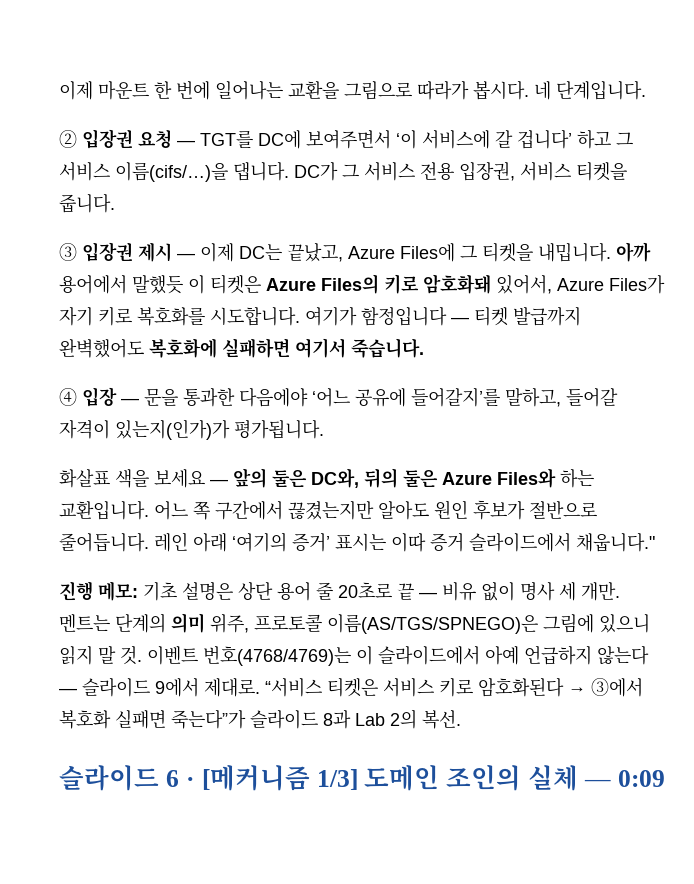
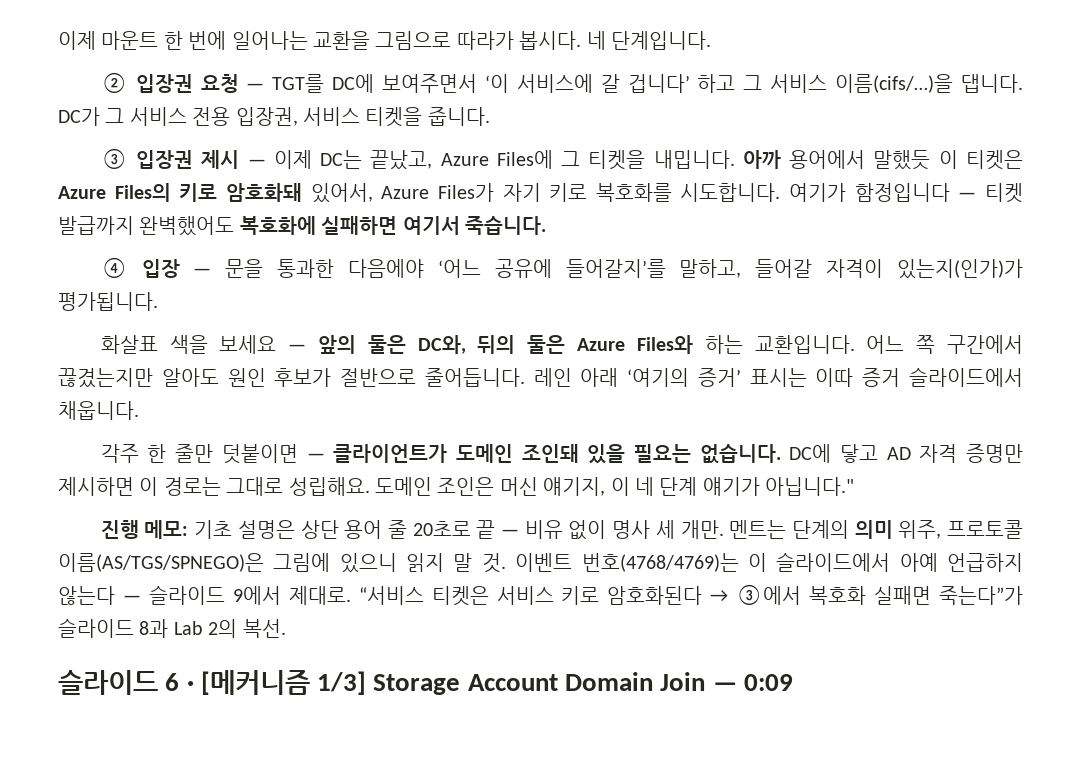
[576,532,655,552] 채웁니다." -> [58,401,139,420] [100,444,1023,464] [58,477,855,496] 채웁니다. // 각주 한 줄만 덧붙이면 — 클라이언트가 도메인 조인돼 있을 필요는 없습니다. DC에 닿고 AD 자격 증명만 제시하면 이 경로는 그대로 성립해요. 도메인 조인은 머신 얘기지, 이 네 단계 얘기가 아닙니다."
[364,765,579,791] 도메인 조인의 실체 -> [373,672,706,695] Storage Account Domain Join

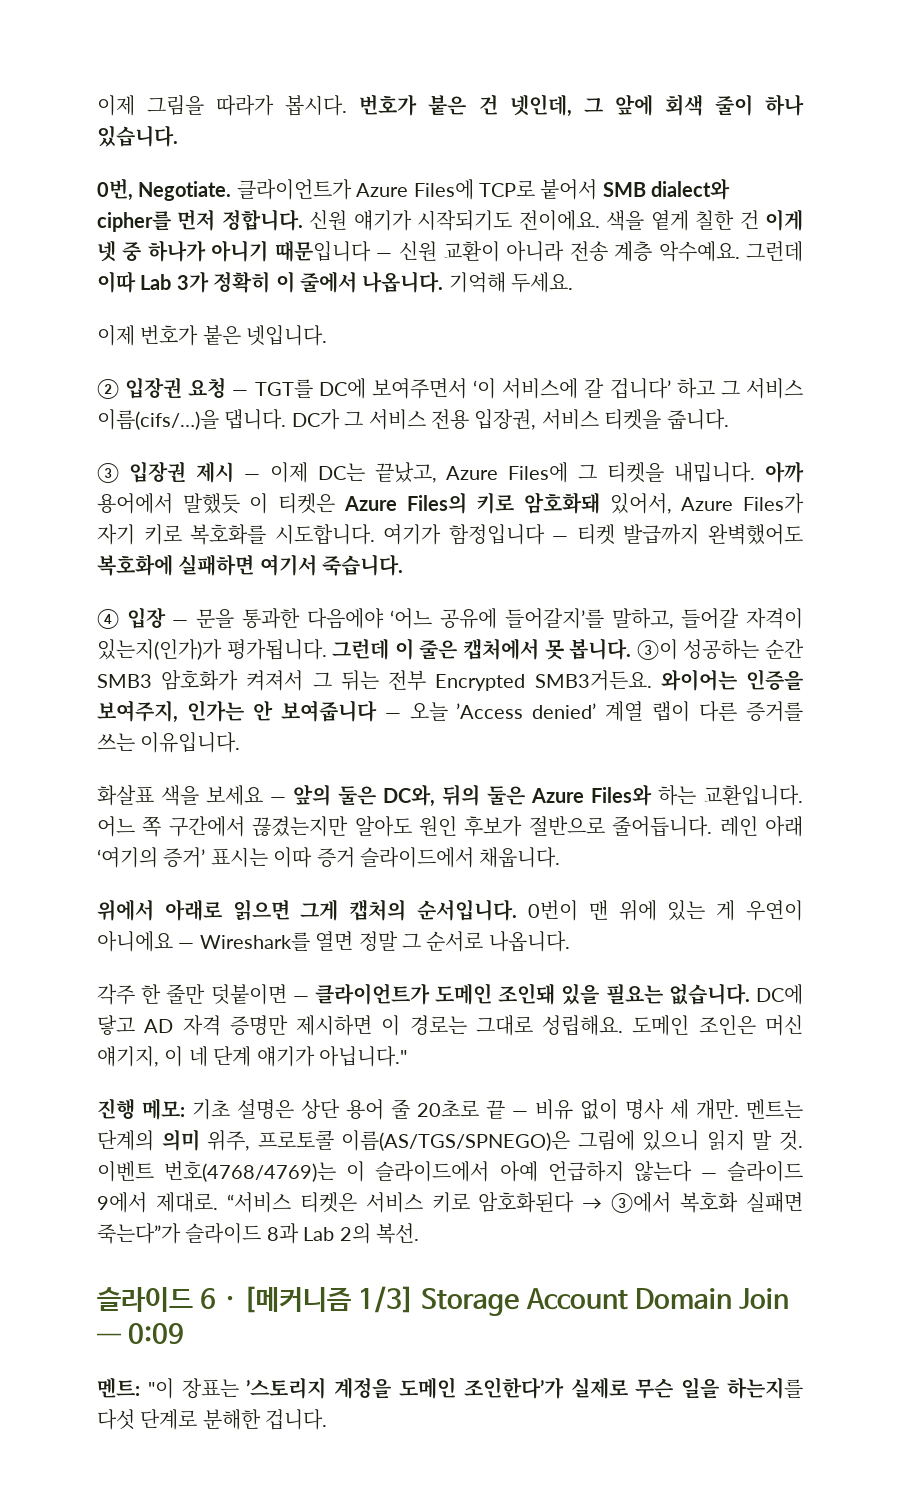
[58,31,711,50] 이제 마운트 한 번에 일어나는 교환을 그림으로 따라가 봅시다. 네 단계입니다. -> [97,94,805,117] [97,125,178,147] [97,178,731,201] [97,209,804,232] [97,240,803,262] [97,271,574,293] [97,325,328,346] 이제 그림을 따라가 봅시다. 번호가 붙은 건 넷인데, 그 앞에 회색 줄이 하나 있습니다. // 0번, Negotiate. 클라이언트가 Azure Files에 TCP로 붙어서 SMB dialect와 cipher를 먼저 정합니다. 신원 얘기가 시작되기도 전이에요. 색을 옅게 칠한 건 이게 넷 중 하나가 아니기 때문입니다 — 신원 교환이 아니라 전송 계층 악수예요. 그런데 이따 Lab 3가 정확히 이 줄에서 나옵니다. 기억해 두세요. // 이제 번호가 붙은 넷입니다.
(158, 301) none -> [332,638,805,660] [97,669,803,691] [97,700,804,723] [97,732,241,753] 그런데 이 줄은 캡처에서 못 봅니다. ③이 성공하는 순간 SMB3 암호화가 켜져서 그 뒤는 전부 Encrypted SMB3거든요. 와이어는 인증을 보여주지, 인가는 안 보여줍니다 — 오늘 ’Access denied’ 계열 랩이 다른 증거를 쓰는 이유입니다.
(139, 410) none -> [97,899,804,921] [97,931,570,952] // 위에서 아래로 읽으면 그게 캡처의 순서입니다. 0번이 맨 위에 있는 게 우연이 아니에요 — Wireshark를 열면 정말 그 순서로 나옵니다.
(793, 682) none -> [97,1377,803,1399] [97,1409,328,1430] // 멘트: "이 장표는 ’스토리지 계정을 도메인 조인한다’가 실제로 무슨 일을 하는지를 다섯 단계로 분해한 겁니다.

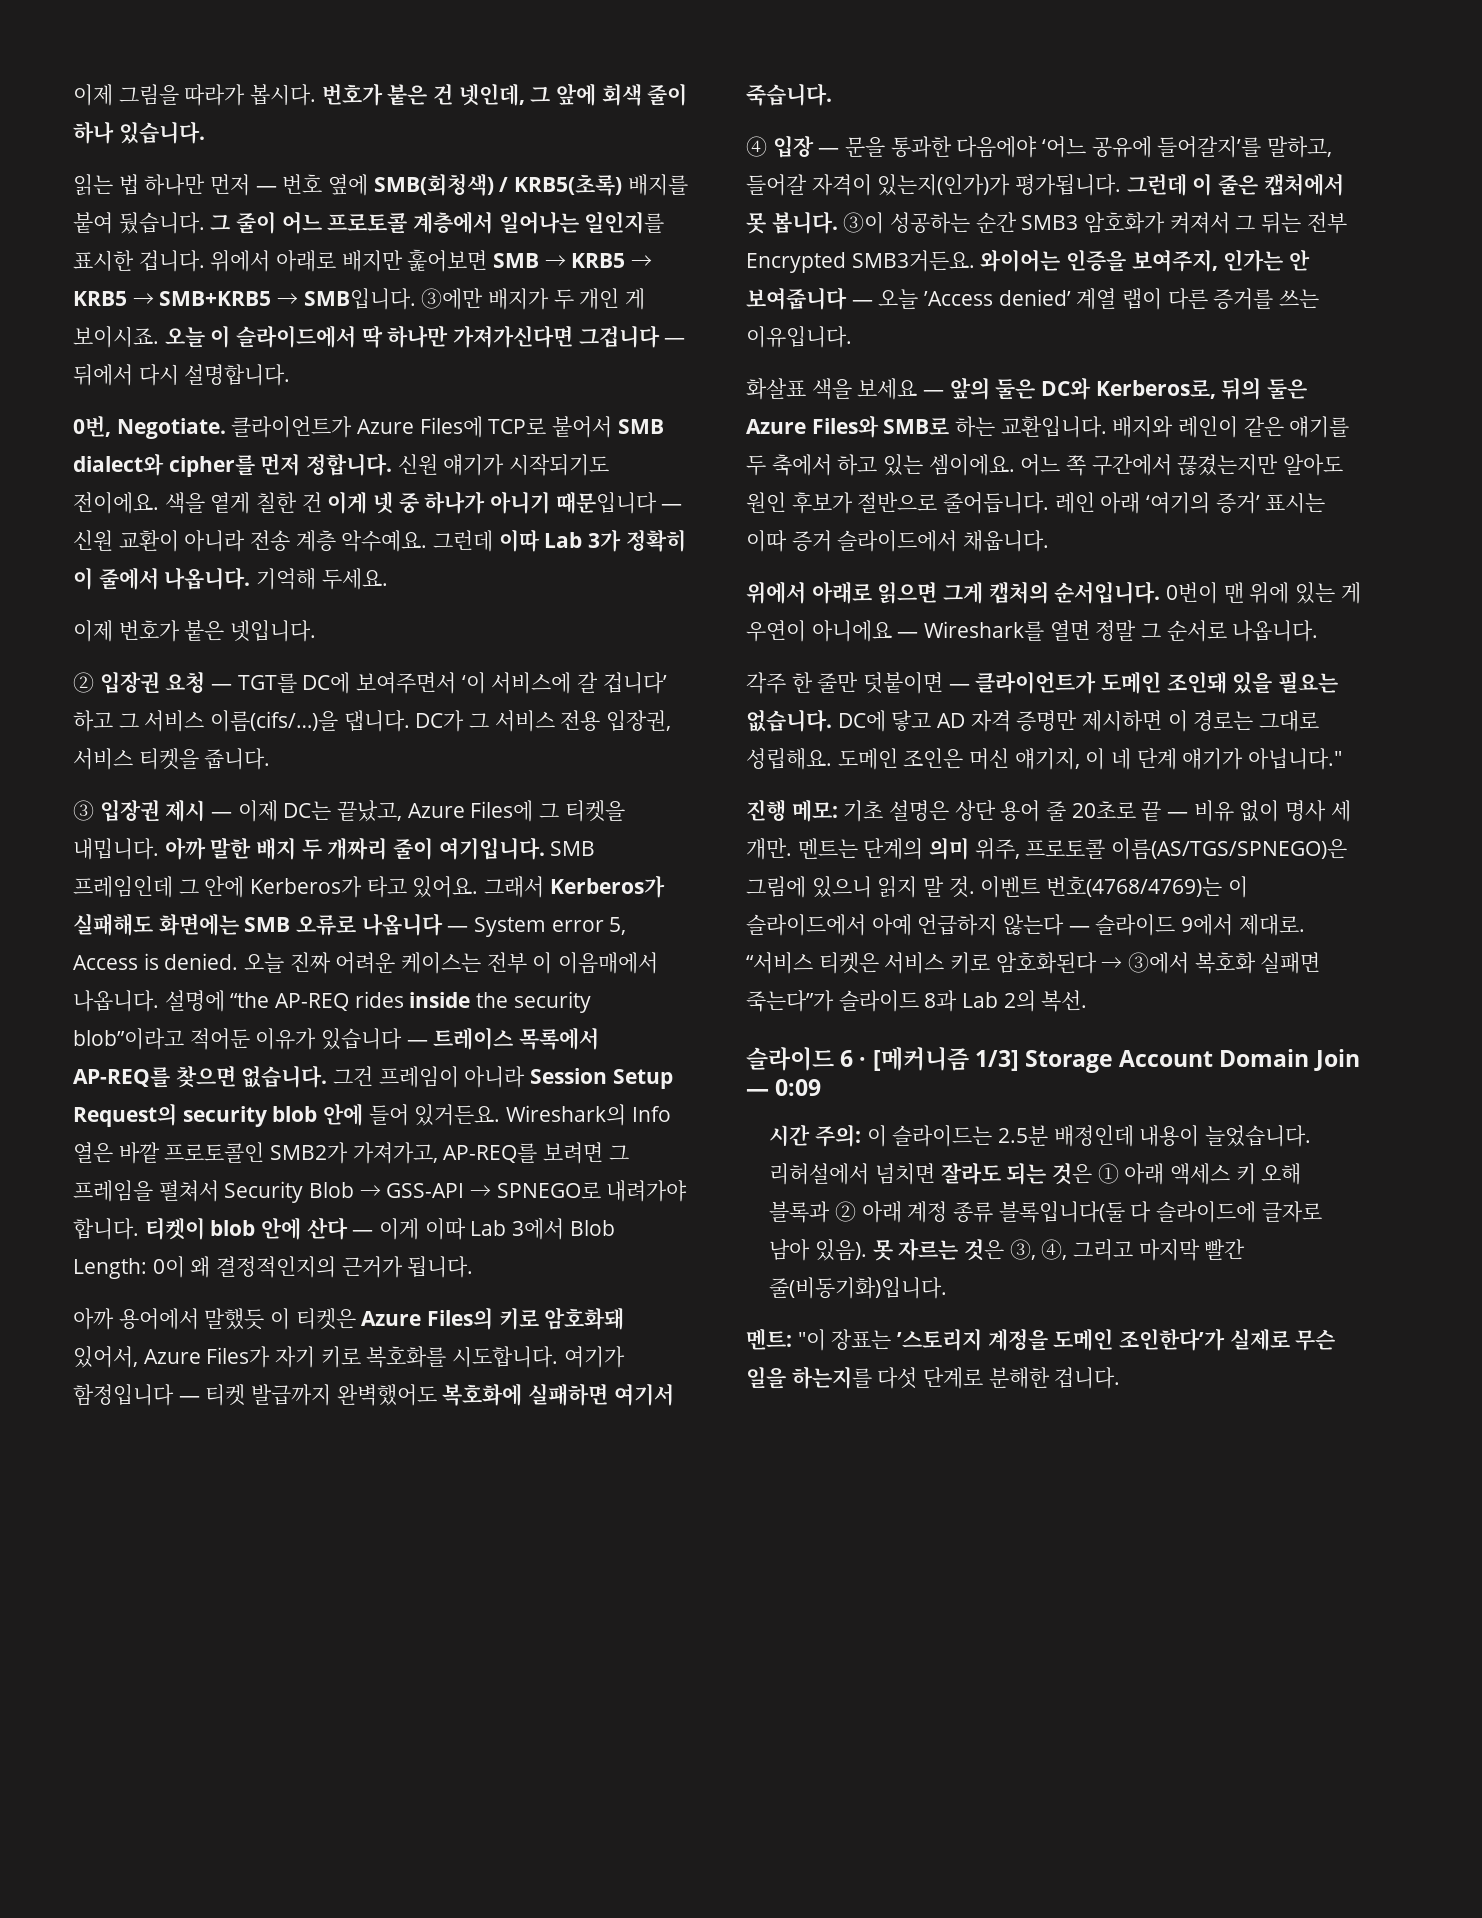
(178, 136) none -> [73,173,688,196] [73,211,665,234] [73,249,653,272] [73,288,646,310] [73,325,686,348] [73,364,291,386] // 읽는 법 하나만 먼저 — 번호 옆에 SMB(회청색) / KRB5(초록) 배지를 붙여 뒀습니다. 그 줄이 어느 프로토콜 계층에서 일어나는 일인지를 표시한 겁니다. 위에서 아래로 배지만 훑어보면 SMB → KRB5 → KRB5 → SMB+KRB5 → SMB입니다. ③에만 배지가 두 개인 게 보이시죠. 오늘 이 슬라이드에서 딱 하나만 가져가신다면 그겁니다 — 뒤에서 다시 설명합니다.
(804, 472) none -> [210,837,596,860] [73,875,665,898] [73,913,627,937] [73,952,659,974] [73,990,591,1013] [73,1027,600,1050] [73,1065,673,1089] [73,1103,671,1127] [73,1142,629,1164] [73,1180,688,1203] [73,1217,615,1240] [73,1256,474,1279] [73,1308,114,1330] 말한 배지 두 개짜리 줄이 여기입니다. SMB 프레임인데 그 안에 Kerberos가 타고 있어요. 그래서 Kerberos가 실패해도 화면에는 SMB 오류로 나옵니다 — System error 5, Access is denied. 오늘 진짜 어려운 케이스는 전부 이 이음매에서 나옵니다. 설명에 “the AP-REQ rides inside the security blob”이라고 적어둔 이유가 있습니다 — 트레이스 목록에서 AP-REQ를 찾으면 없습니다. 그건 프레임이 아니라 Session Setup Request의 security blob 안에 들어 있거든요. Wireshark의 Info 열은 바깥 프로토콜인 SMB2가 가져가고, AP-REQ를 보려면 그 프레임을 펼쳐서 Security Blob → GSS-API → SPNEGO로 내려가야 합니다. 티켓이 blob 안에 산다 — 이게 이따 Lab 3에서 Blob Length: 0이 왜 결정적인지의 근거가 됩니다. // 아까
[383,785,435,807] DC와, -> [1041,378,1216,400] DC와 Kerberos로,
(652, 795) none -> [883,418,950,435] SMB로
(803, 795) none -> [1112,416,1350,438] [746,454,1015,476] 배지와 레인이 같은 얘기를 두 축에서 하고 있는 셈이에요.
(185, 1333) none -> [769,1124,1312,1147] [769,1163,1302,1185] [769,1201,1322,1223] [769,1238,1246,1261] [769,1277,948,1299] // 시간 주의: 이 슬라이드는 2.5분 배정인데 내용이 늘었습니다. 리허설에서 넘치면 잘라도 되는 것은 ① 아래 액세스 키 오해 블록과 ② 아래 계정 종류 블록입니다(둘 다 슬라이드에 글자로 남아 있음). 못 자르는 것은 ③, ④, 그리고 마지막 빨간 줄(비동기화)입니다.

